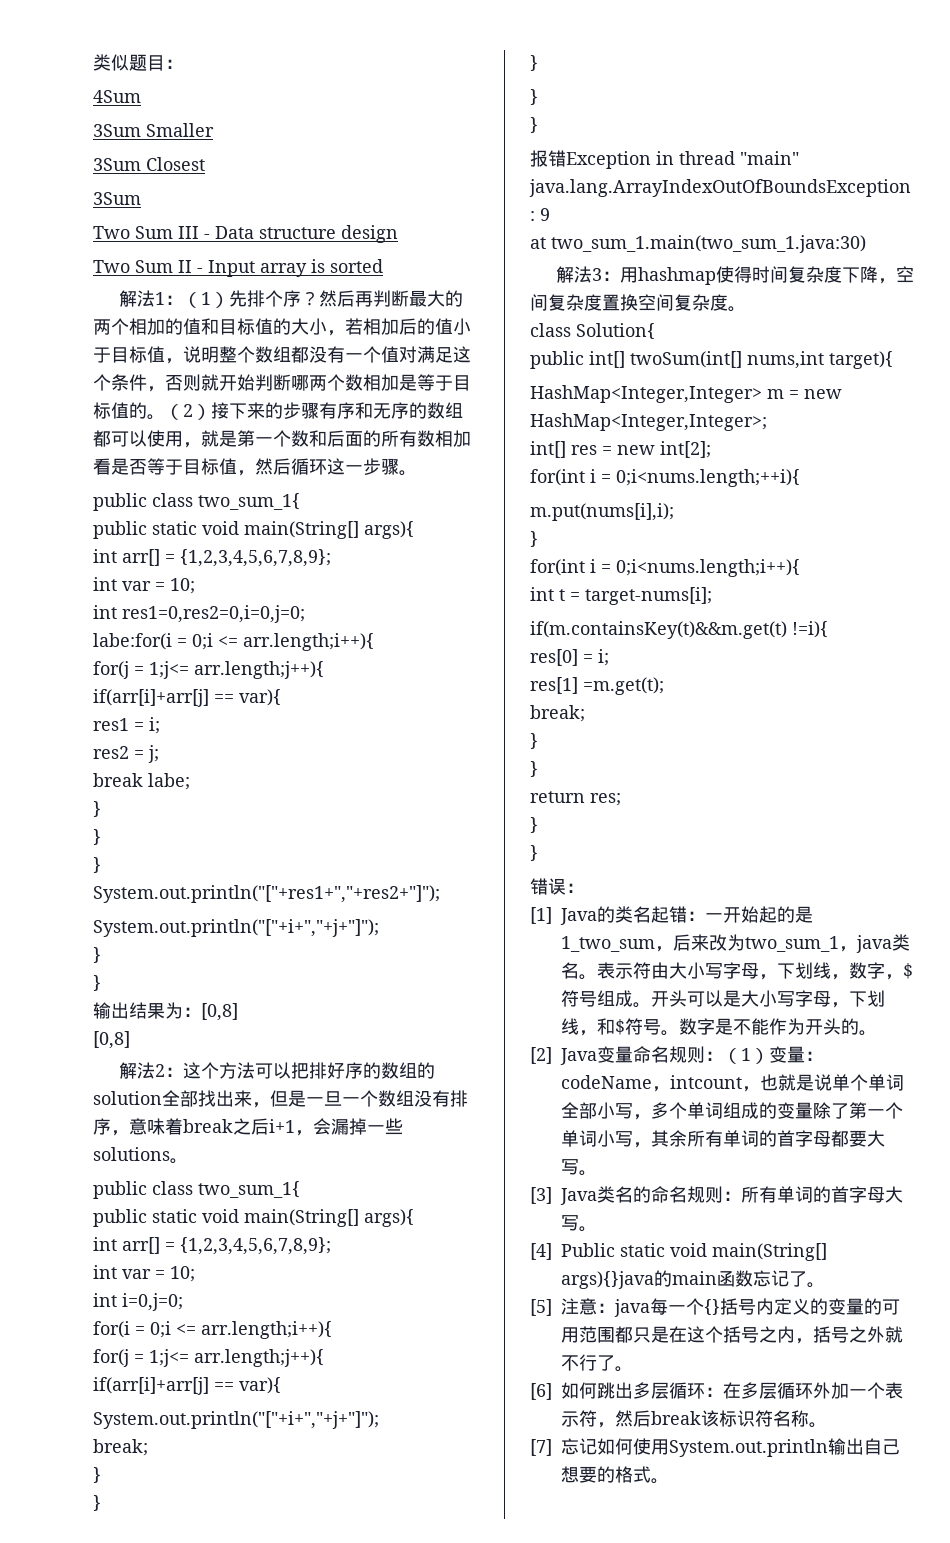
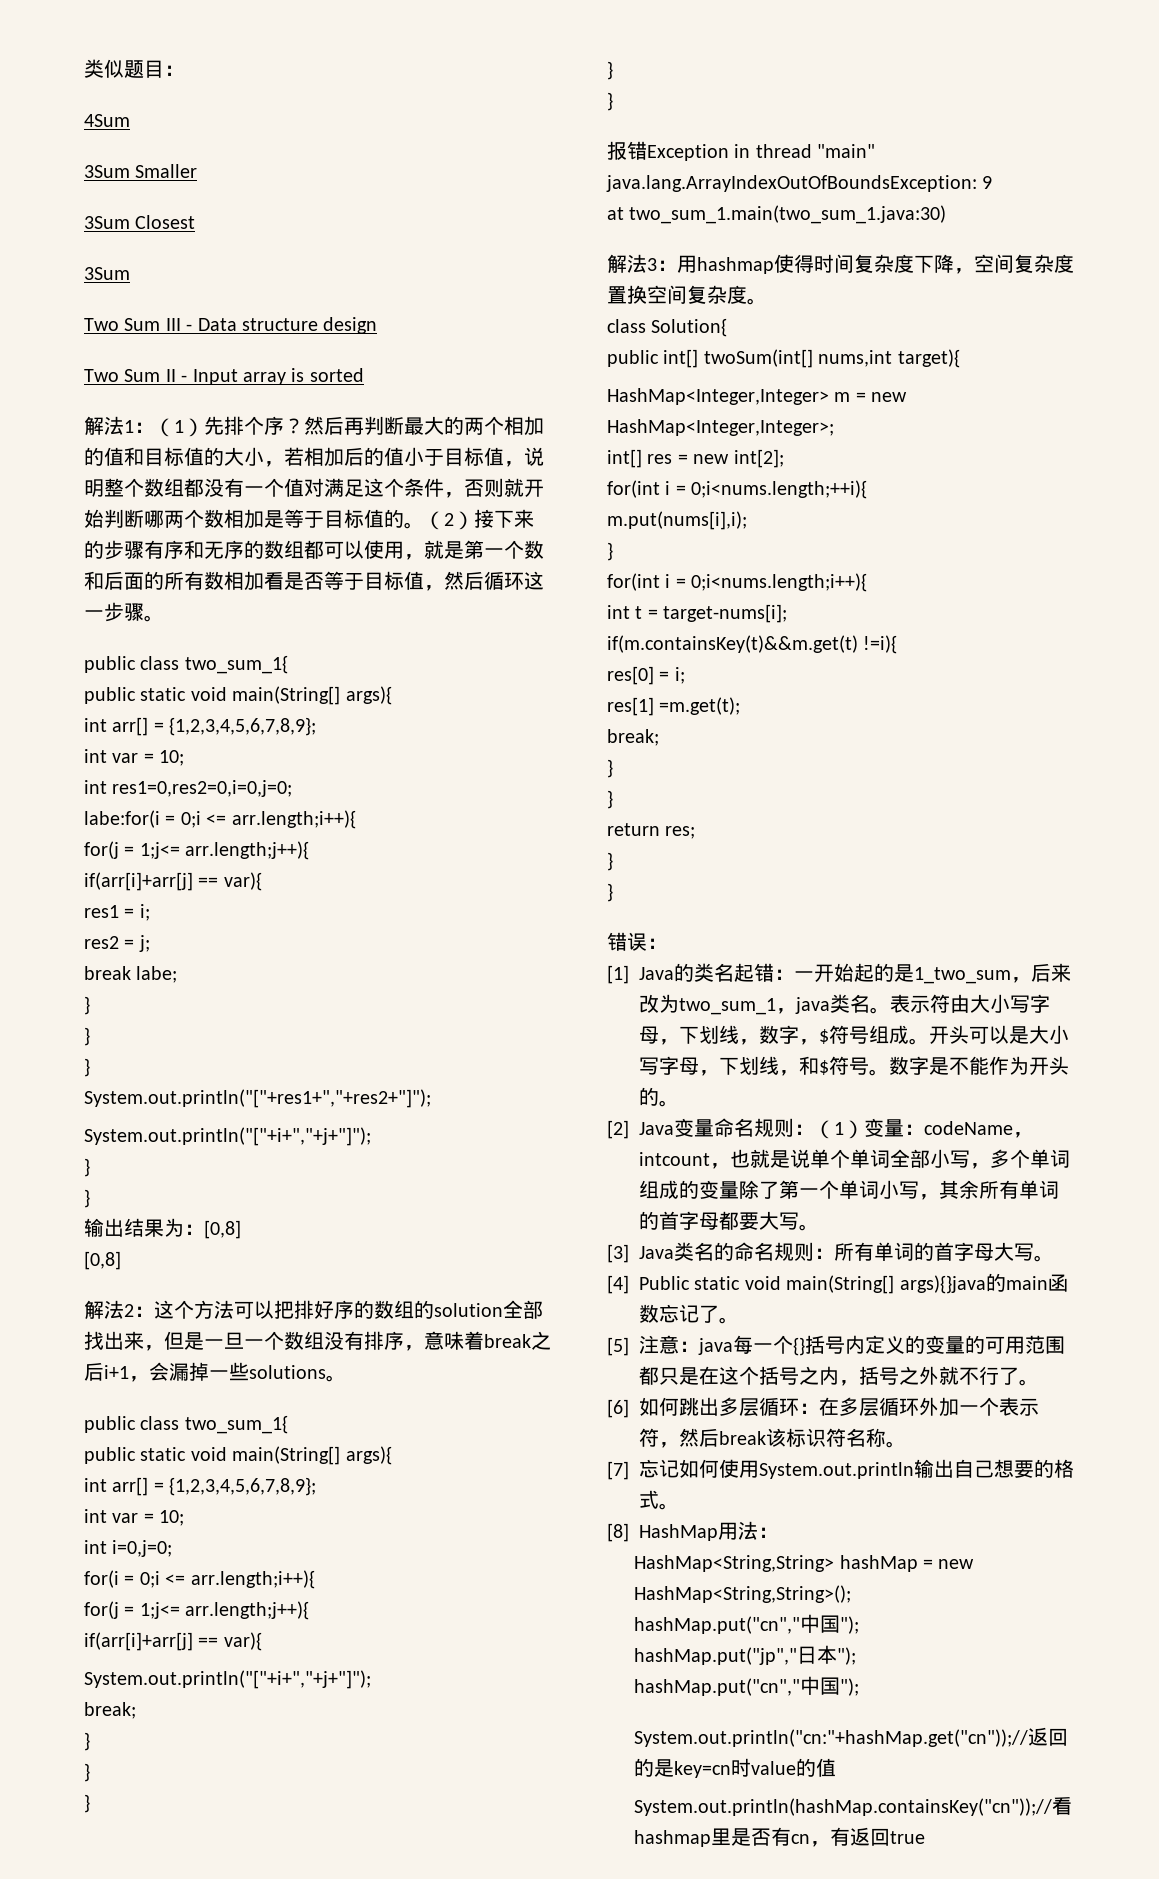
(669, 1481) none -> [607,1521,778,1542] [634,1555,975,1572] [634,1585,852,1603] [634,1614,860,1634] [634,1645,857,1665] [634,1676,860,1696] [634,1727,1069,1747] [634,1758,837,1778] [634,1797,1073,1816] [634,1827,926,1847] // [8] HashMap用法： // HashMap<String,String> hashMap = new HashMap<String,String>(); // hashMap.put("cn","中国"); // hashMap.put("jp","日本"); // hashMap.put("cn","中国"); // System.out.println("cn:"+hashMap.get("cn"));//返回的是key=cn时value的值 // System.out.println(hashMap.containsKey("cn"));//看hashmap里是否有cn，有返回true

